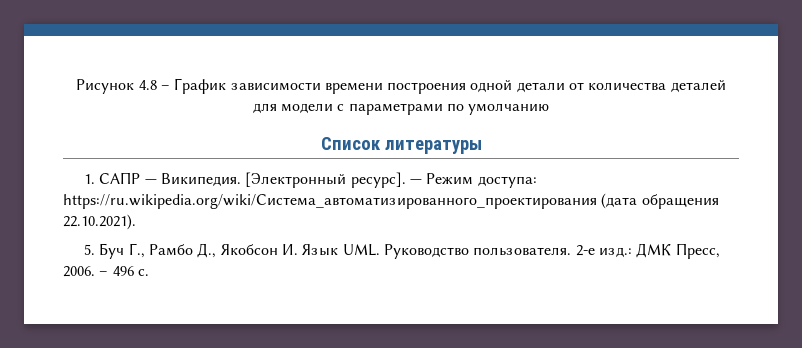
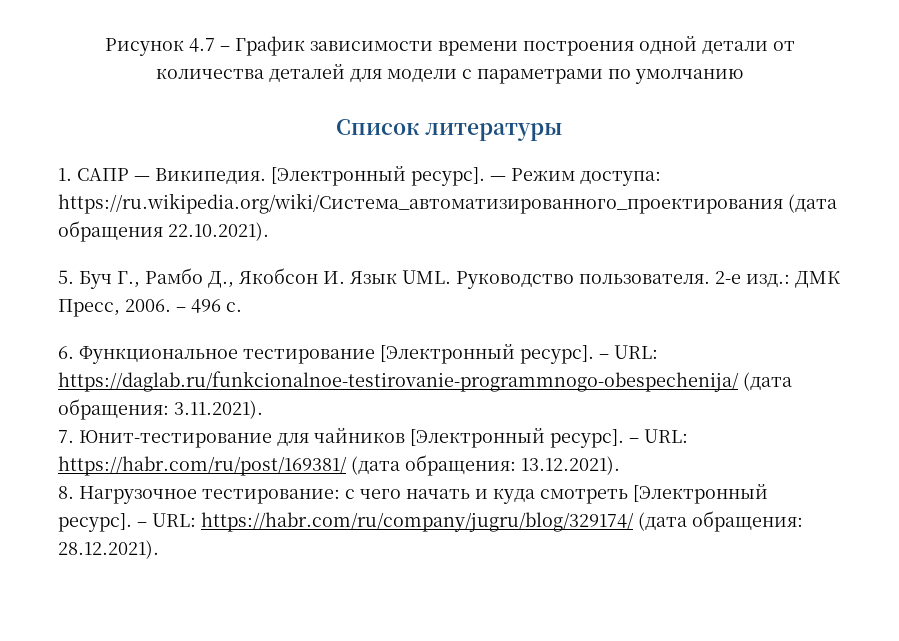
[138,80,157,90] 4.8 -> [188,38,215,52] 4.7
(149, 272) none -> [58,344,658,364] [58,371,792,392] [58,399,263,420] [58,428,688,448] [58,455,620,476] [58,484,768,504] [58,511,803,532] [58,540,159,559] // 6. Функциональное тестирование [Электронный ресурс]. – URL: https://daglab.ru/funkcionalnoe-testirovanie-programmnogo-obespechenija/ (дата обращения: 3.11.2021). // 7. Юнит-тестирование для чайников [Электронный ресурс]. – URL: https://habr.com/ru/post/169381/ (дата обращения: 13.12.2021). // 8. Нагрузочное тестирование: с чего начать и куда смотреть [Электронный ресурс]. – URL: https://habr.com/ru/company/jugru/blog/329174/ (дата обращения: 28.12.2021).

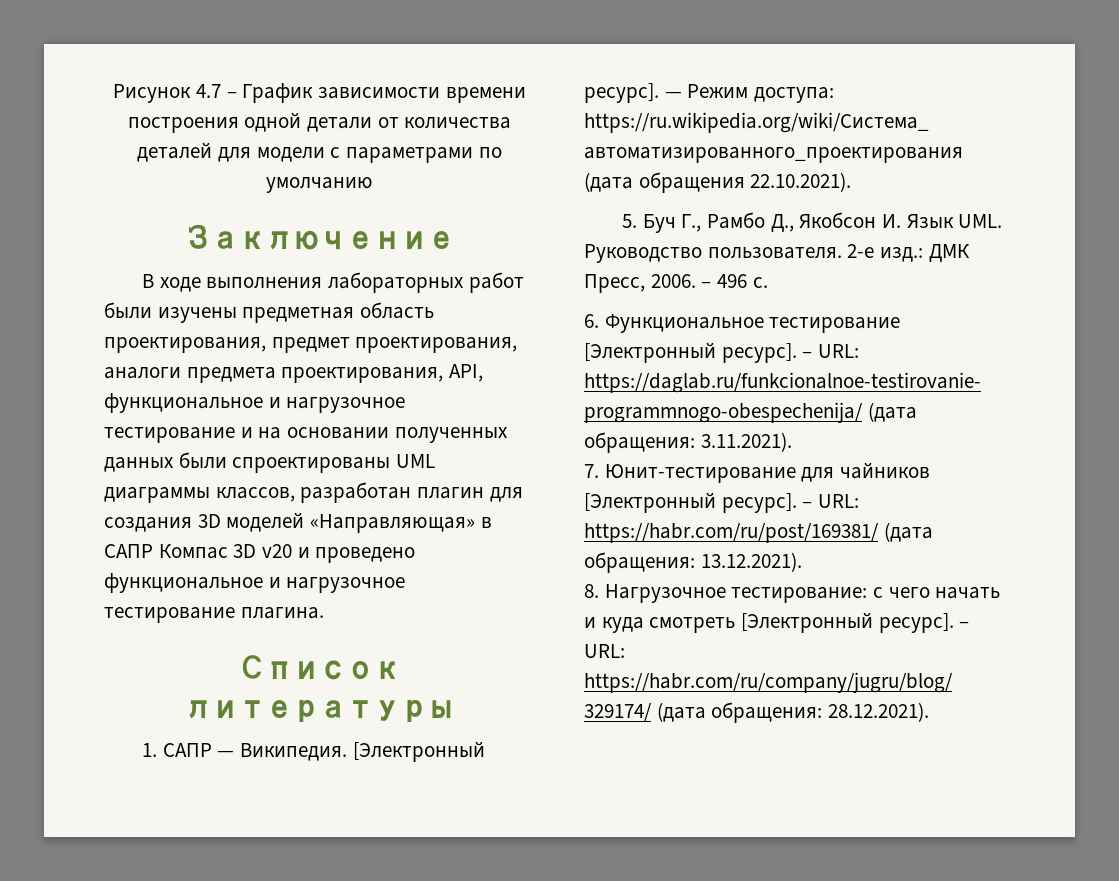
(743, 76) none -> [184,224,455,250] [142,272,524,293] [104,302,435,323] [104,337,518,353] [104,364,484,383] [104,393,406,413] [104,427,508,443] [104,452,436,473] [104,482,523,503] [104,512,492,533] [104,544,416,563] [104,573,406,593] [104,607,324,623] // Заключение // В ходе выполнения лабораторных работ были изучены предметная область проектирования, предмет проектирования, аналоги предмета проектирования, API, функциональное и нагрузочное тестирование и на основании полученных данных были спроектированы UML диаграммы классов, разработан плагин для создания 3D моделей «Направляющая» в САПР Компас 3D v20 и проведено функциональное и нагрузочное тестирование плагина.

